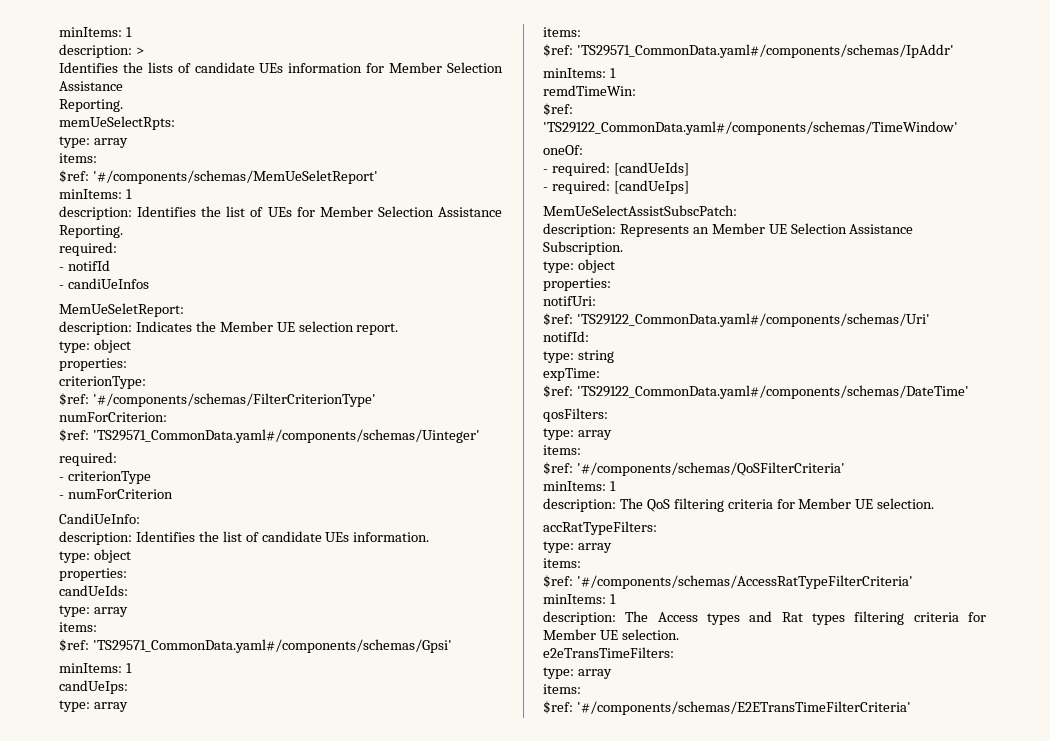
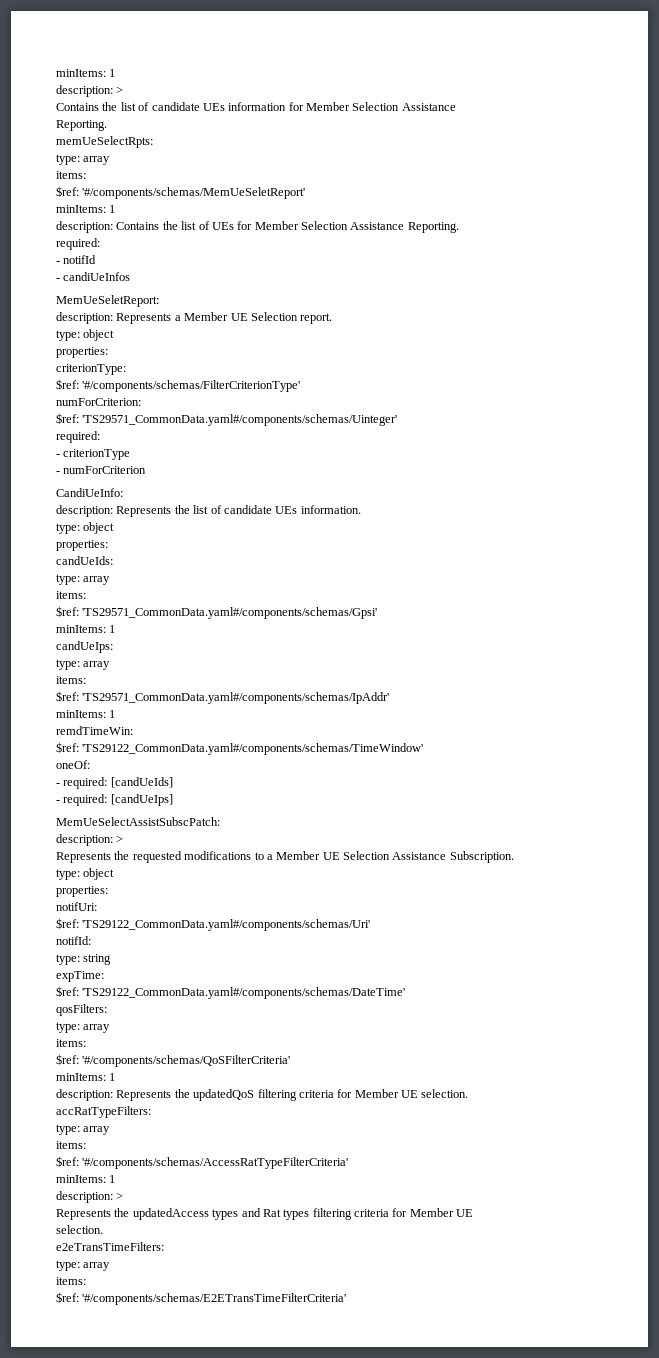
[59,27,132,37] [59,44,144,58] [59,62,173,73] minItems: 1 // description: > // Identifies the lists -> [56,69,116,77] [56,85,124,97] [56,102,136,111] minItems: 1 // description: > // Contains the list
[137,206,197,217] Identifies -> [116,222,160,230] Contains
[135,321,354,332] Indicates the Member UE selection -> [116,312,298,324] Represents a Member UE Selection
[135,531,195,542] Identifies -> [116,506,172,517] Represents
[619,224,709,237] Represents an -> [116,835,124,843] [56,851,273,863] > // Represents the requested modifications to a
[619,498,670,512] The QoS -> [116,1089,255,1101] Represents the updatedQoS
[625,611,698,622] The Access -> [116,1192,124,1200] [56,1208,209,1220] > // Represents the updatedAccess
(618, 635) none -> (474, 1213) //

